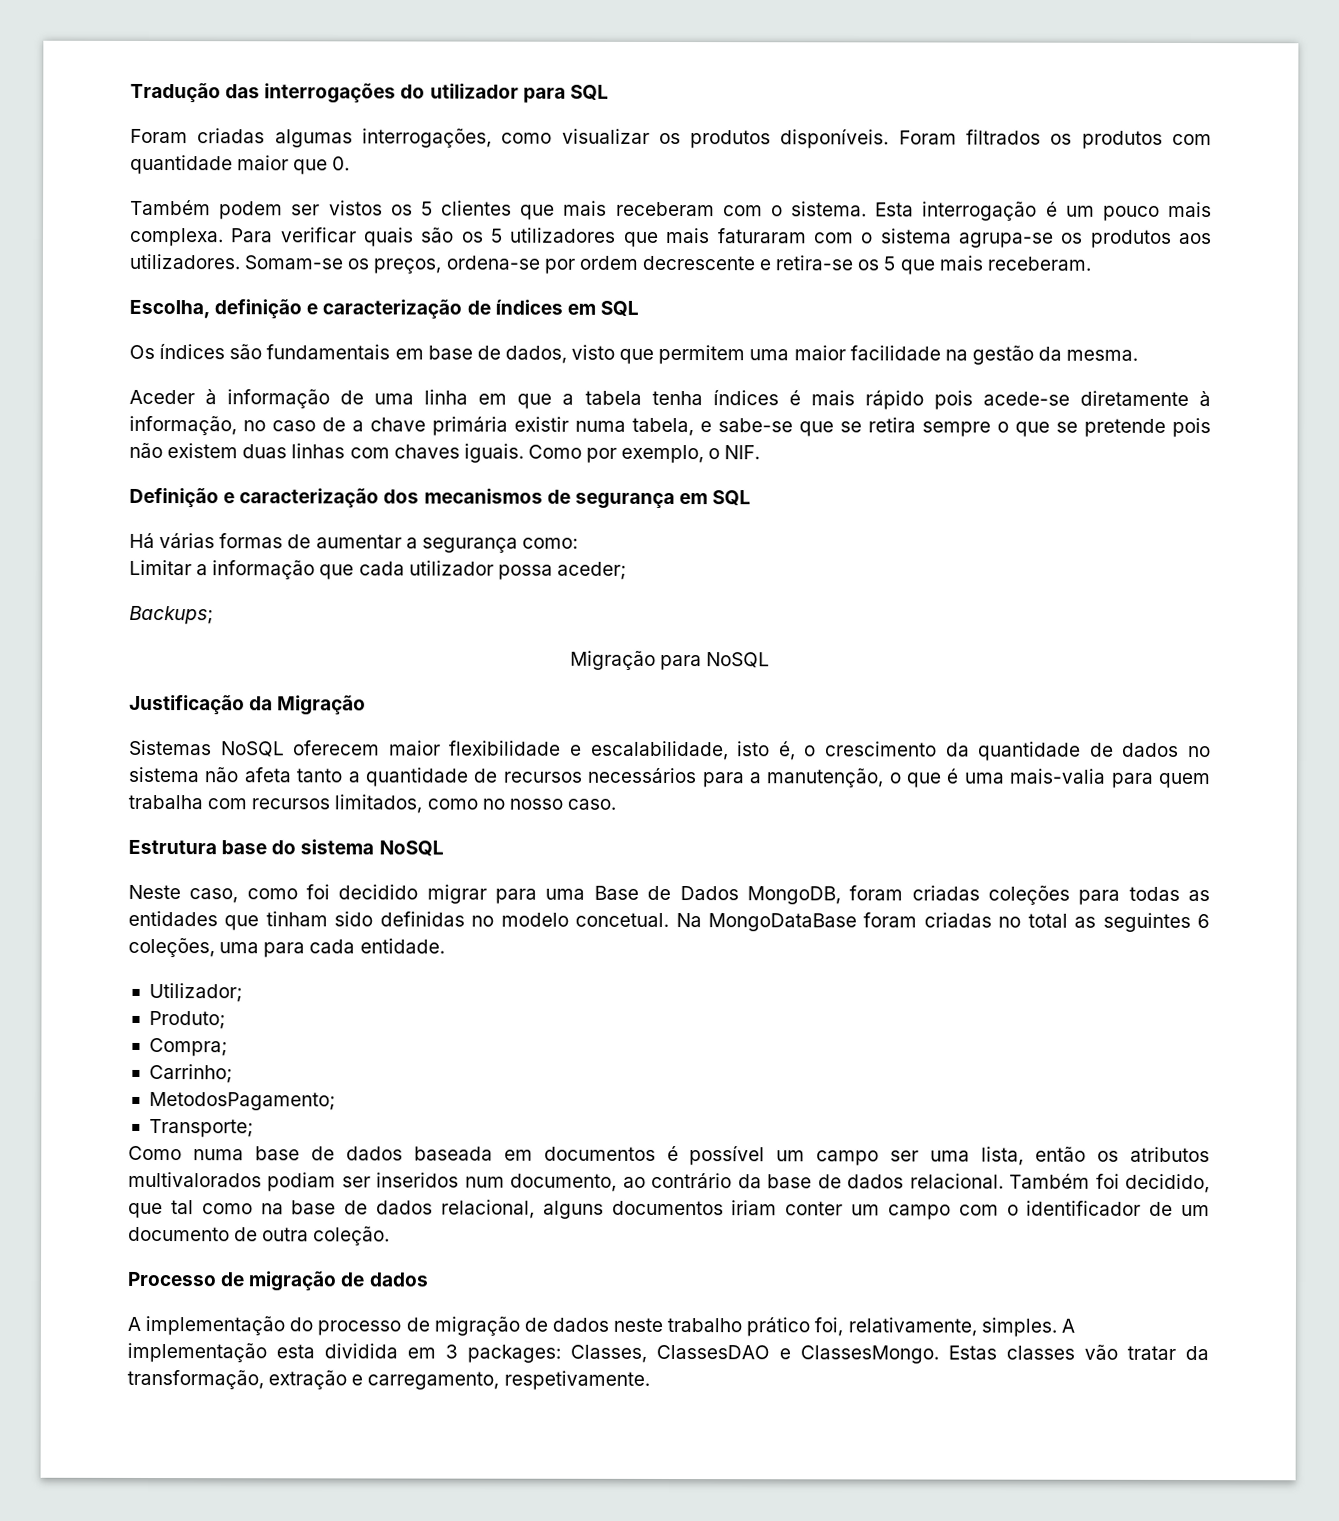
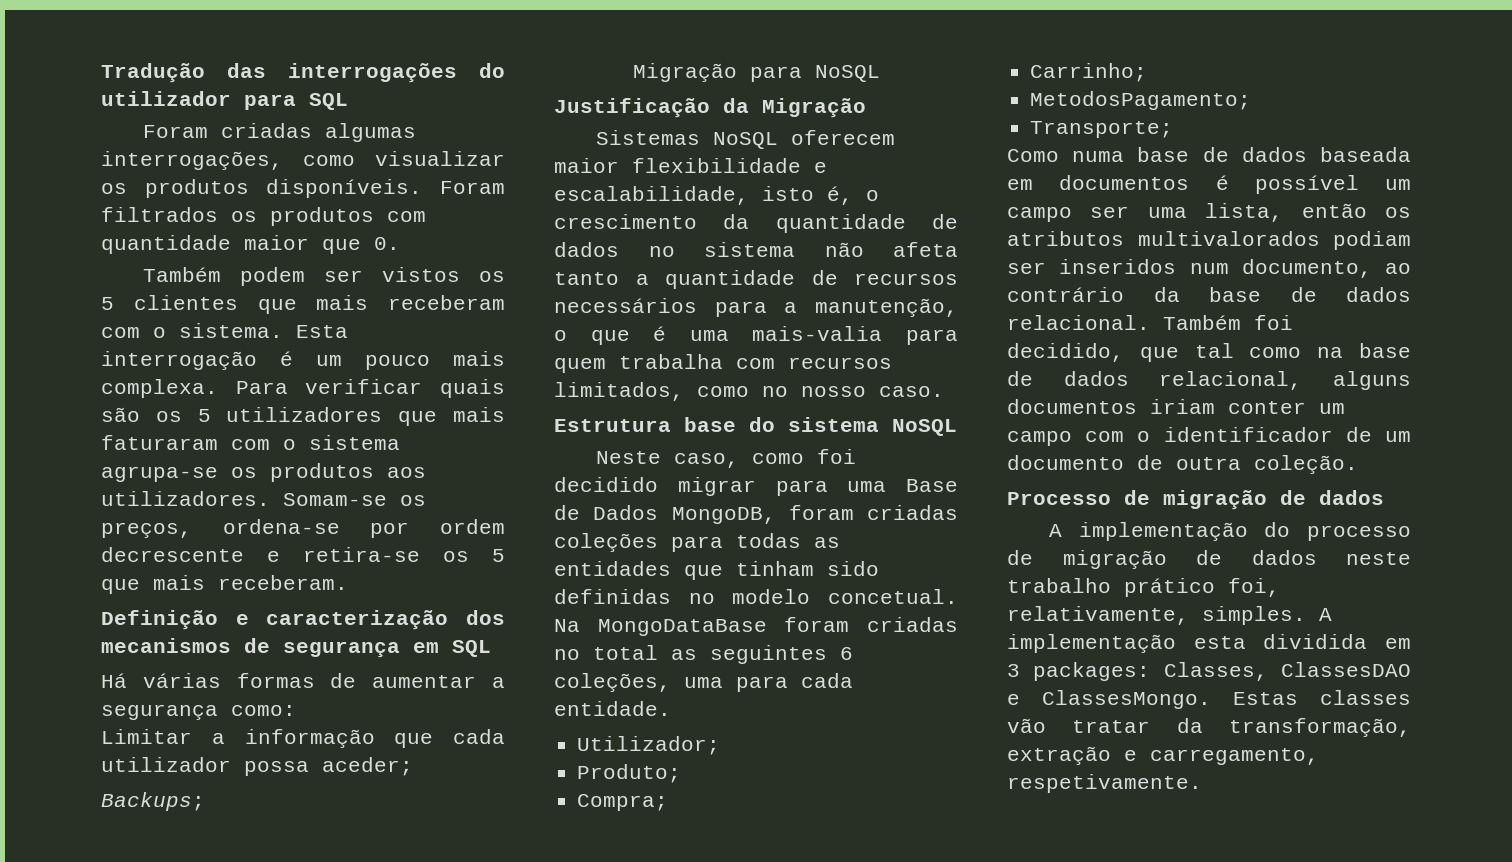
[129,299,639,319] [129,343,1139,365] [129,389,1211,410] [129,415,1211,438] [129,442,761,464] // Escolha, definição e caracterização de índices em SQL // Os índices são fundamentais em base de dados, visto que permitem uma maior facilidade na gestão da mesma. // Aceder à informação de uma linha em que a tabela tenha índices é mais rápido pois acede-se diretamente à informação, no caso de a chave primária existir numa tabela, e sabe-se que se retira sempre o que se pretende pois não existem duas linhas com chaves iguais. Como por exemplo, o NIF. -> (348, 582) none

